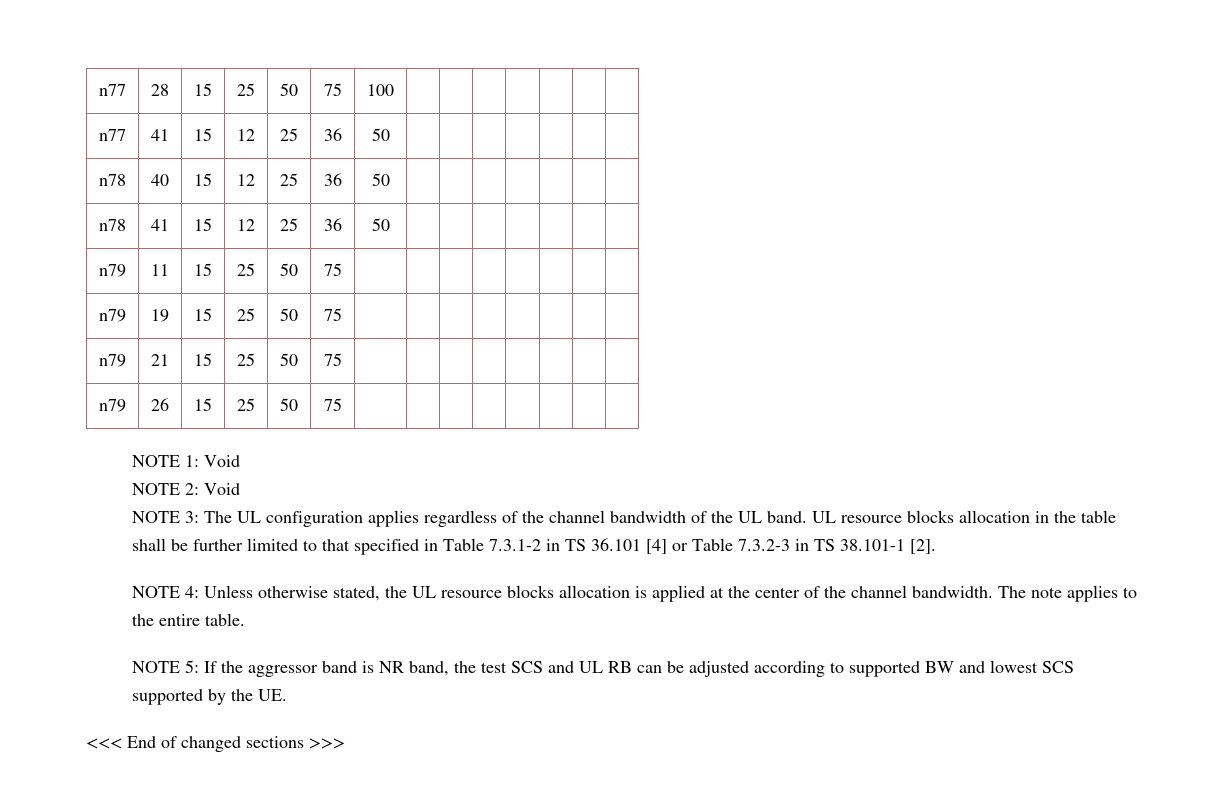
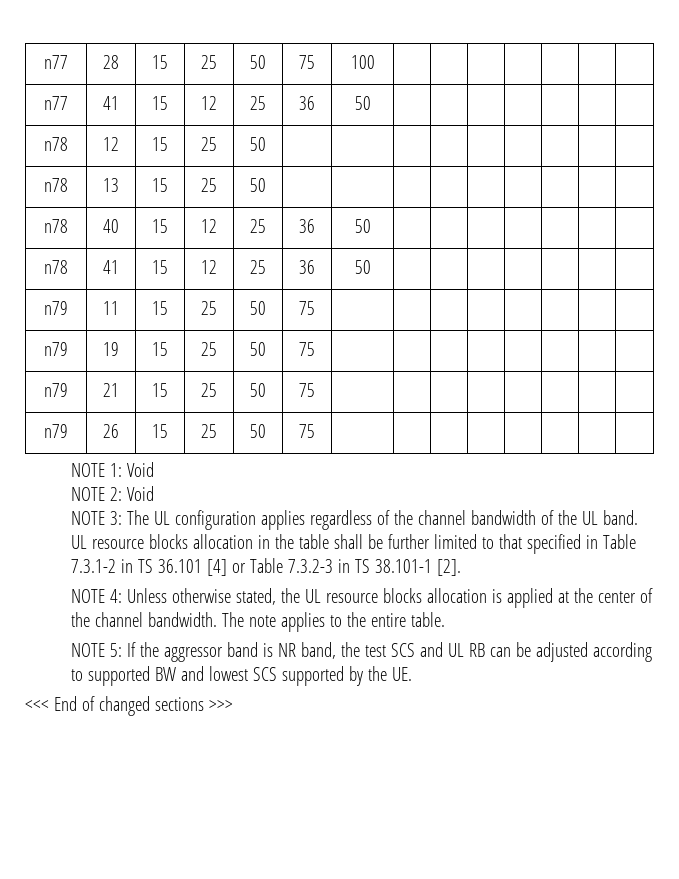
(390, 134) none -> [44,137,68,151] [103,137,119,151] [152,137,168,151] [201,137,218,151] [250,137,266,151] [44,178,68,192] [103,178,119,192] [152,178,168,192] [201,178,218,192] [250,178,266,192] // n78 | 12 | 15 | 25 | 50 | | | | | | | | | // n78 | 13 | 15 | 25 | 50 | | | | | | | | |

